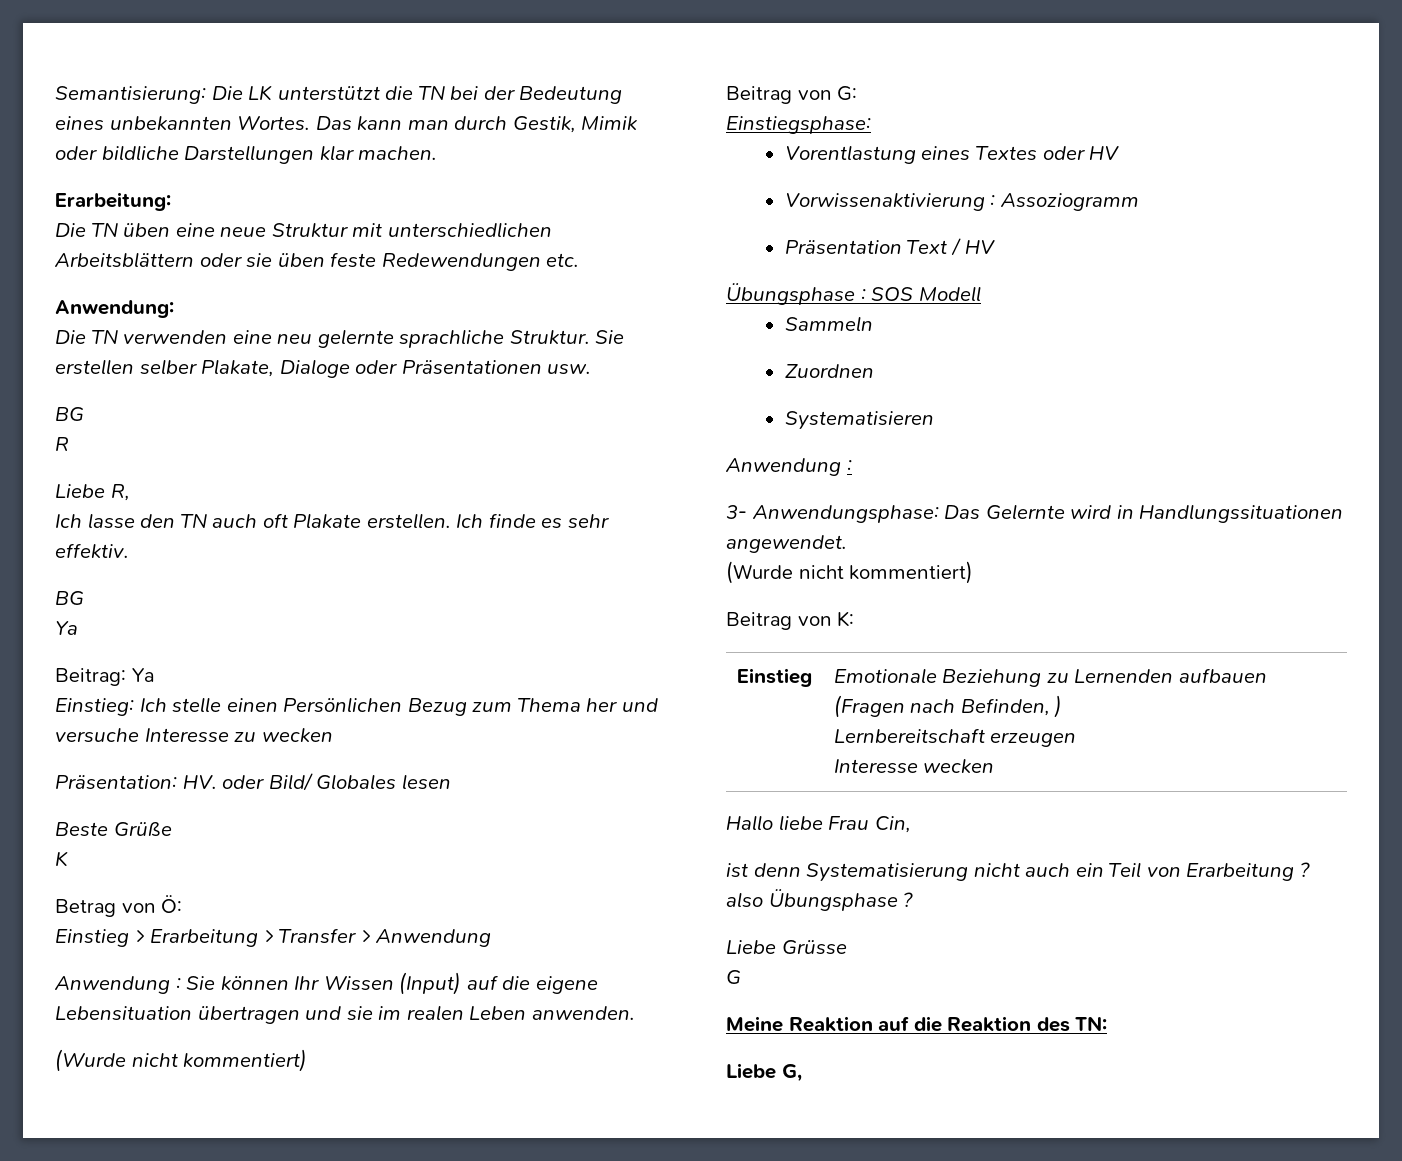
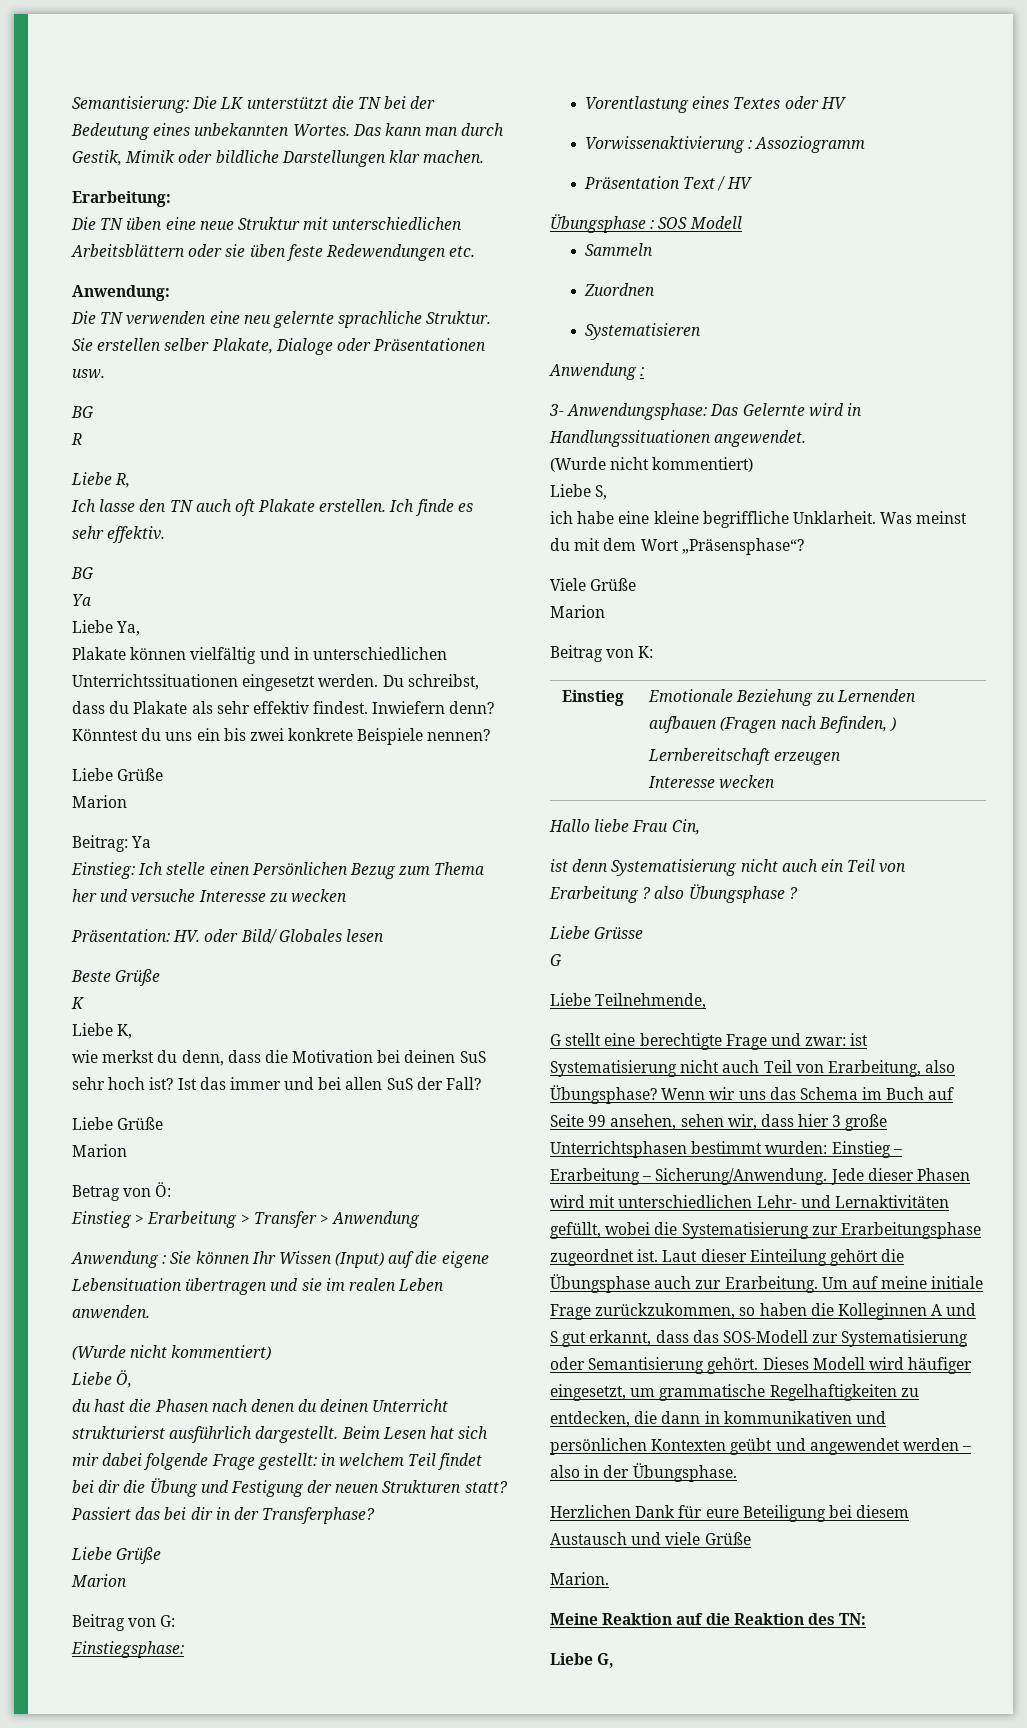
(78, 628) none -> [72,620,141,636] [72,647,447,664] [72,674,479,691] [72,701,495,714] [72,728,491,745] [72,768,164,781] [72,795,127,808] // Liebe Ya, // Plakate können vielfältig und in unterschiedlichen Unterrichtssituationen eingesetzt werden. Du schreibst, dass du Plakate als sehr effektiv findest. Inwiefern denn? Könntest du uns ein bis zwei konkrete Beispiele nennen? // Liebe Grüße // Marion
(68, 859) none -> [72,1023,133,1039] [72,1050,486,1066] [72,1077,482,1090] [72,1117,164,1130] [72,1144,127,1157] // Liebe K, // wie merkst du denn, dass die Motivation bei deinen SuS sehr hoch ist? Ist das immer und bei allen SuS der Fall? // Liebe Grüße // Marion
(308, 1060) none -> [71,1370,133,1388] [72,1399,449,1412] [72,1426,489,1443] [72,1453,483,1470] [72,1478,508,1497] [71,1507,376,1524] [71,1547,162,1564] [71,1574,127,1587] // Liebe Ö, // du hast die Phasen nach denen du deinen Unterricht strukturierst ausführlich dargestellt. Beim Lesen hat sich mir dabei folgende Frage gestellt: in welchem Teil findet bei dir die Übung und Festigung der neuen Strukturen statt? Passiert das bei dir in der Transferphase? // Liebe Grüße // Marion
(974, 572) none -> [550,484,608,500] [550,511,968,528] [550,538,804,555] [550,578,637,591] [550,605,605,618] // Liebe S, // ich habe eine kleine begriffliche Unklarheit. Was meinst du mit dem Wort „Präsensphase“? // Viele Grüße // Marion
(741, 977) none -> [550,993,707,1009] [550,1033,869,1050] [550,1060,956,1077] [550,1085,955,1104] [550,1114,888,1131] [550,1141,902,1158] [550,1168,970,1185] [550,1195,949,1208] [550,1222,981,1239] [550,1249,905,1266] [550,1274,984,1293] [550,1303,977,1320] [550,1330,969,1347] [550,1357,973,1374] [550,1384,919,1401] [550,1411,886,1427] [550,1438,972,1455] [550,1463,737,1482] [550,1505,910,1522] [550,1532,751,1545] [550,1572,609,1585] // Liebe Teilnehmende, // G stellt eine berechtigte Frage und zwar: ist Systematisierung nicht auch Teil von Erarbeitung, also Übungsphase? Wenn wir uns das Schema im Buch auf Seite 99 ansehen, sehen wir, dass hier 3 große Unterrichtsphasen bestimmt wurden: Einstieg – Erarbeitung – Sicherung/Anwendung. Jede dieser Phasen wird mit unterschiedlichen Lehr- und Lernaktivitäten gefüllt, wobei die Systematisierung zur Erarbeitungsphase zugeordnet ist. Laut dieser Einteilung gehört die Übungsphase auch zur Erarbeitung. Um auf meine initiale Frage zurückzukommen, so haben die Kolleginnen A und S gut erkannt, dass das SOS-Modell zur Systematisierung oder Semantisierung gehört. Dieses Modell wird häufiger eingesetzt, um grammatische Regelhaftigkeiten zu entdecken, die dann in kommunikativen und persönlichen Kontexten geübt und angewendet werden – also in der Übungsphase. // Herzlichen Dank für eure Beteiligung bei diesem Austausch und viele Grüße // Marion.

